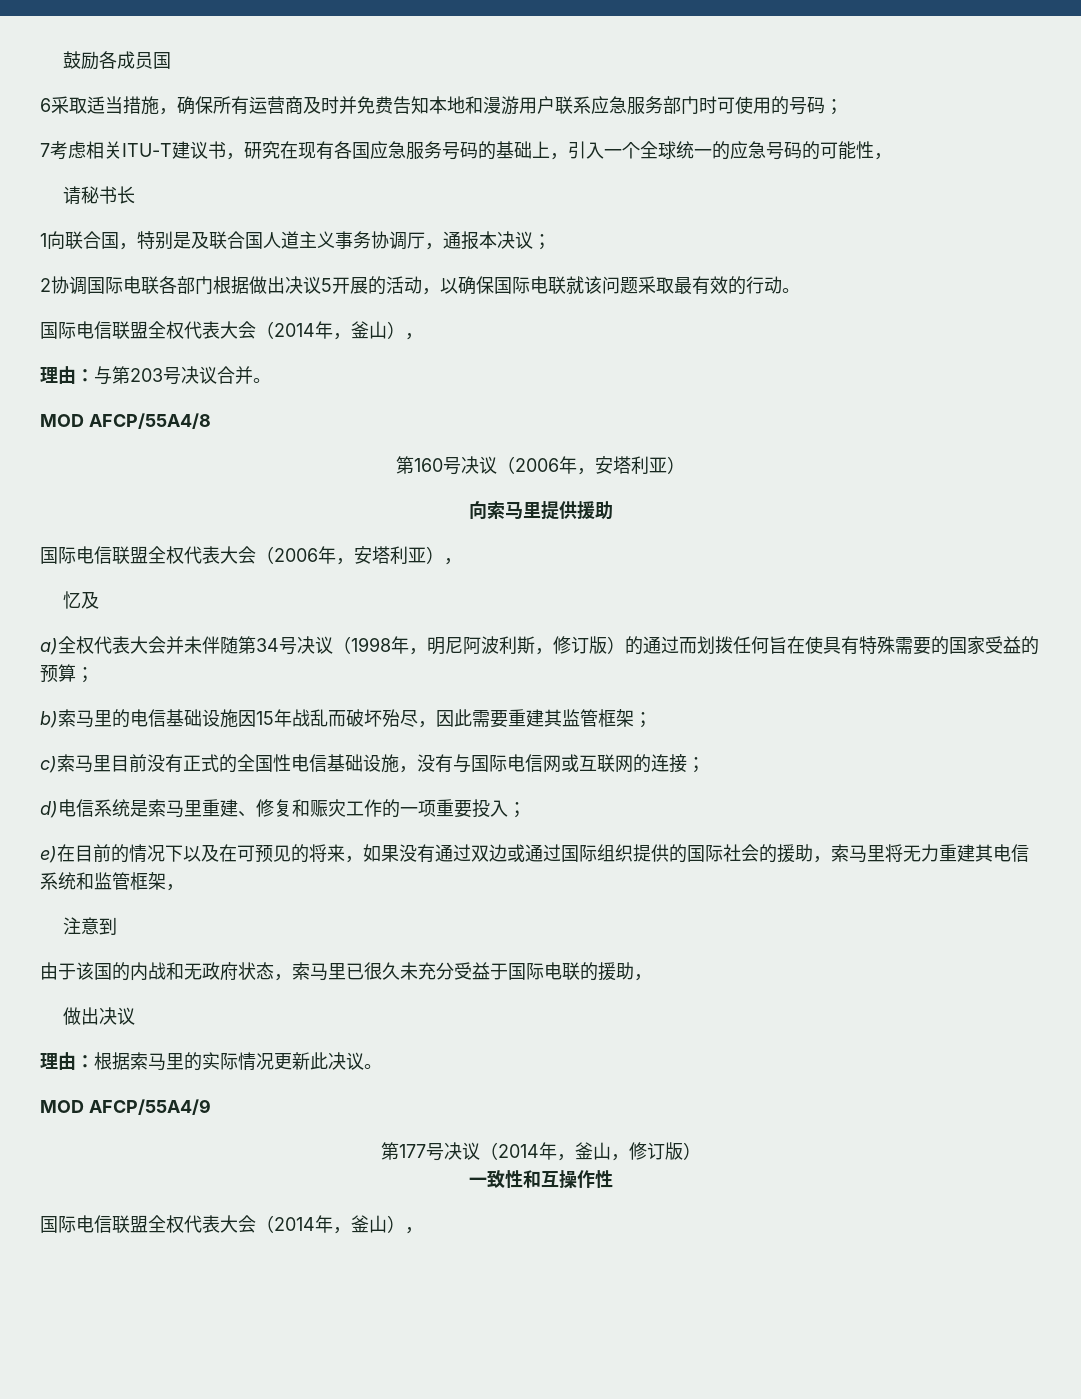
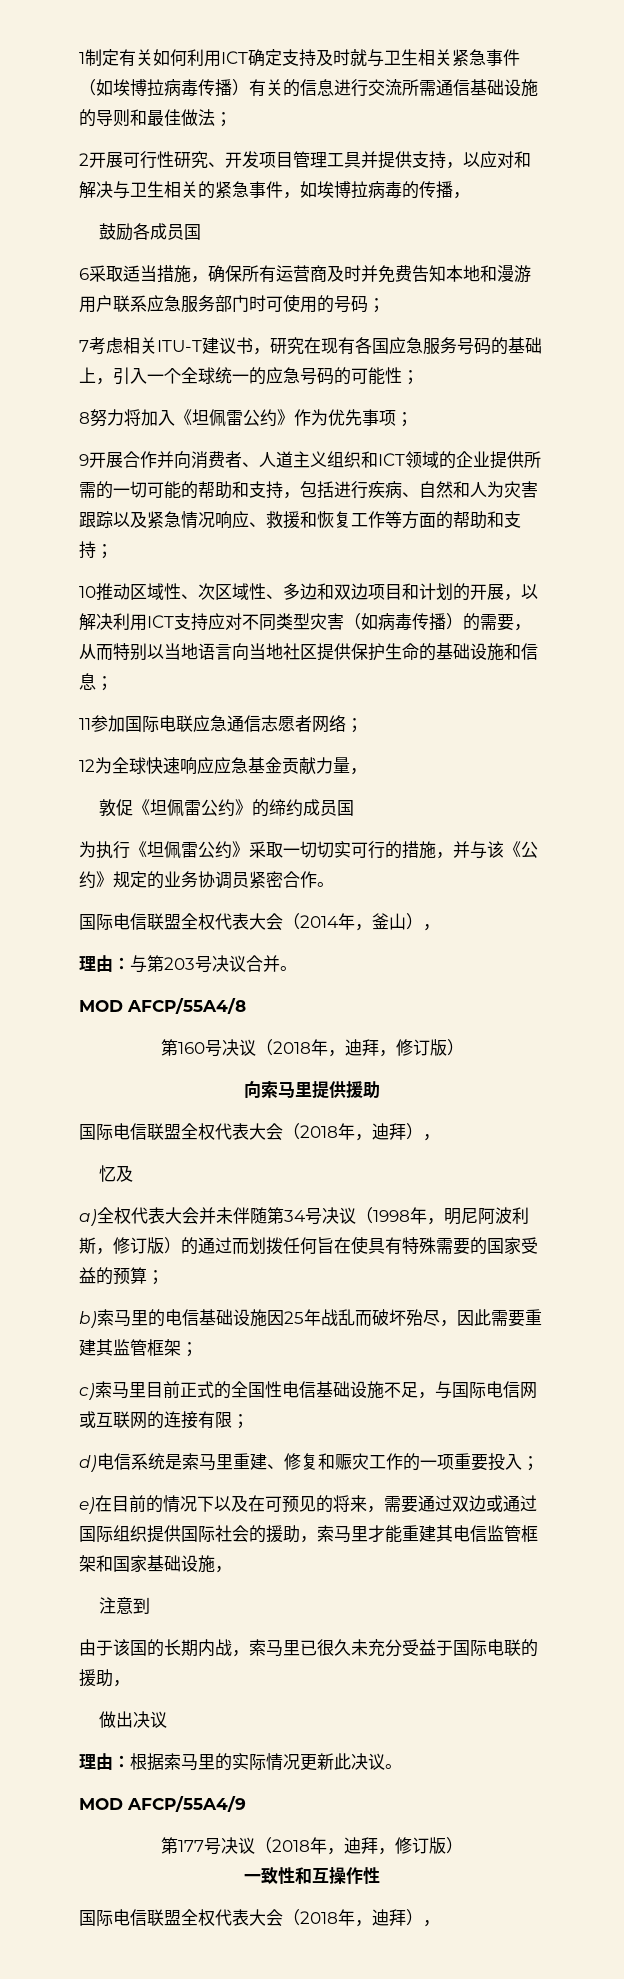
(63, 60) none -> [79,49,520,67] [79,79,538,97] [79,109,232,127] [79,151,531,169] [79,181,470,199] 1制定有关如何利用ICT确定支持及时就与卫生相关紧急事件（如埃博拉病毒传播）有关的信息进行交流所需通信基础设施的导则和最佳做法； // 2开展可行性研究、开发项目管理工具并提供支持，以应对和解决与卫生相关的紧急事件，如埃博拉病毒的传播， //
[874,153,892,160] [63,186,136,205] [40,231,551,250] [40,276,782,295] ， // 请秘书长 // 1向联合国，特别是及联合国人道主义事务协调厅，通报本决议； // 2协调国际电联各部门根据做出决议5开展的活动，以确保国际电联就该问题采取最有效的行动 -> [402,370,419,385] [79,409,413,427] [79,451,541,469] [79,481,538,499] [79,511,521,529] [79,541,113,559] [79,583,538,601] [79,613,531,631] [79,643,538,661] [79,673,113,691] [79,715,363,733] [79,757,367,775] [98,799,354,817] [79,841,538,859] [79,871,317,889] ； // 8努力将加入《坦佩雷公约》作为优先事项； // 9开展合作并向消费者、人道主义组织和ICT领域的企业提供所需的一切可能的帮助和支持，包括进行疾病、自然和人为灾害跟踪以及紧急情况响应、救援和恢复工作等方面的帮助和支持； // 10推动区域性、次区域性、多边和双边项目和计划的开展，以解决利用ICT支持应对不同类型灾害（如病毒传播）的需要，从而特别以当地语言向当地社区提供保护生命的基础设施和信息； // 11参加国际电联应急通信志愿者网络； // 12为全球快速响应应急基金贡献力量， // 敦促《坦佩雷公约》的缔约成员国 // 为执行《坦佩雷公约》采取一切切实可行的措施，并与该《公约》规定的业务协调员紧密合作
[515,456,667,475] 2006年，安塔利亚 -> [272,1039,447,1057] 2018年，迪拜，修订版
[274,546,426,565] 2006年，安塔利亚 -> [300,1123,406,1141] 2018年，迪拜
[256,711,274,725] 15 -> [284,1311,304,1324] 25
[147,754,183,773] 没有 -> (180, 1390) none
[399,754,453,773] ，没有 -> [384,1382,435,1399] 不足，
(687, 763) none -> [198,1411,232,1429] 有限
[363,844,435,863] 如果没有 -> [384,1495,418,1513] 需要
[669,844,687,863] 的 -> (181, 1533) none
[885,844,939,862] 将无力 -> [368,1525,402,1543] 才能
[40,872,166,890] 系统和监管框架 -> [487,1525,538,1542] [79,1555,215,1573] 监管框架和国家基础设施
[130,962,274,981] 内战和无政府状态 -> [164,1639,232,1657] 长期内战
[497,1142,611,1161] 2014年，釜山 -> [272,1837,378,1855] 2018年，迪拜
[274,1215,387,1234] 2014年，釜山 -> [300,1909,406,1927] 2018年，迪拜

